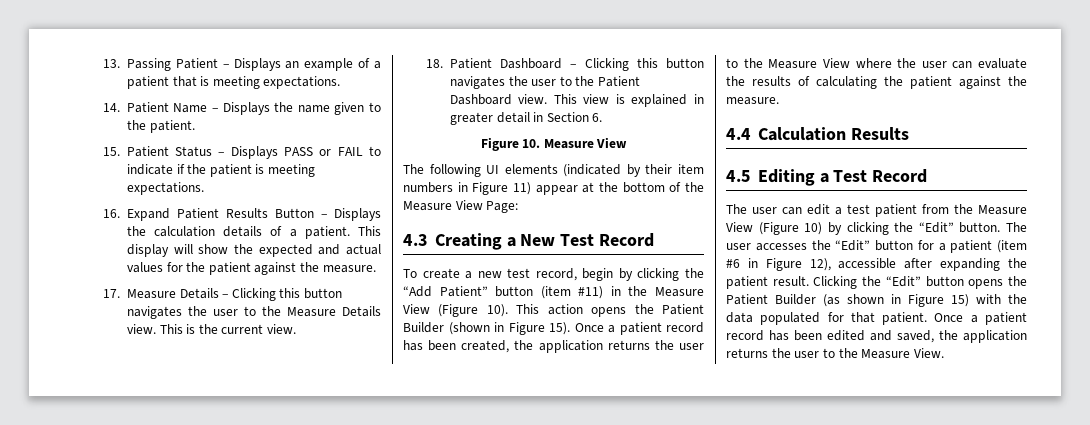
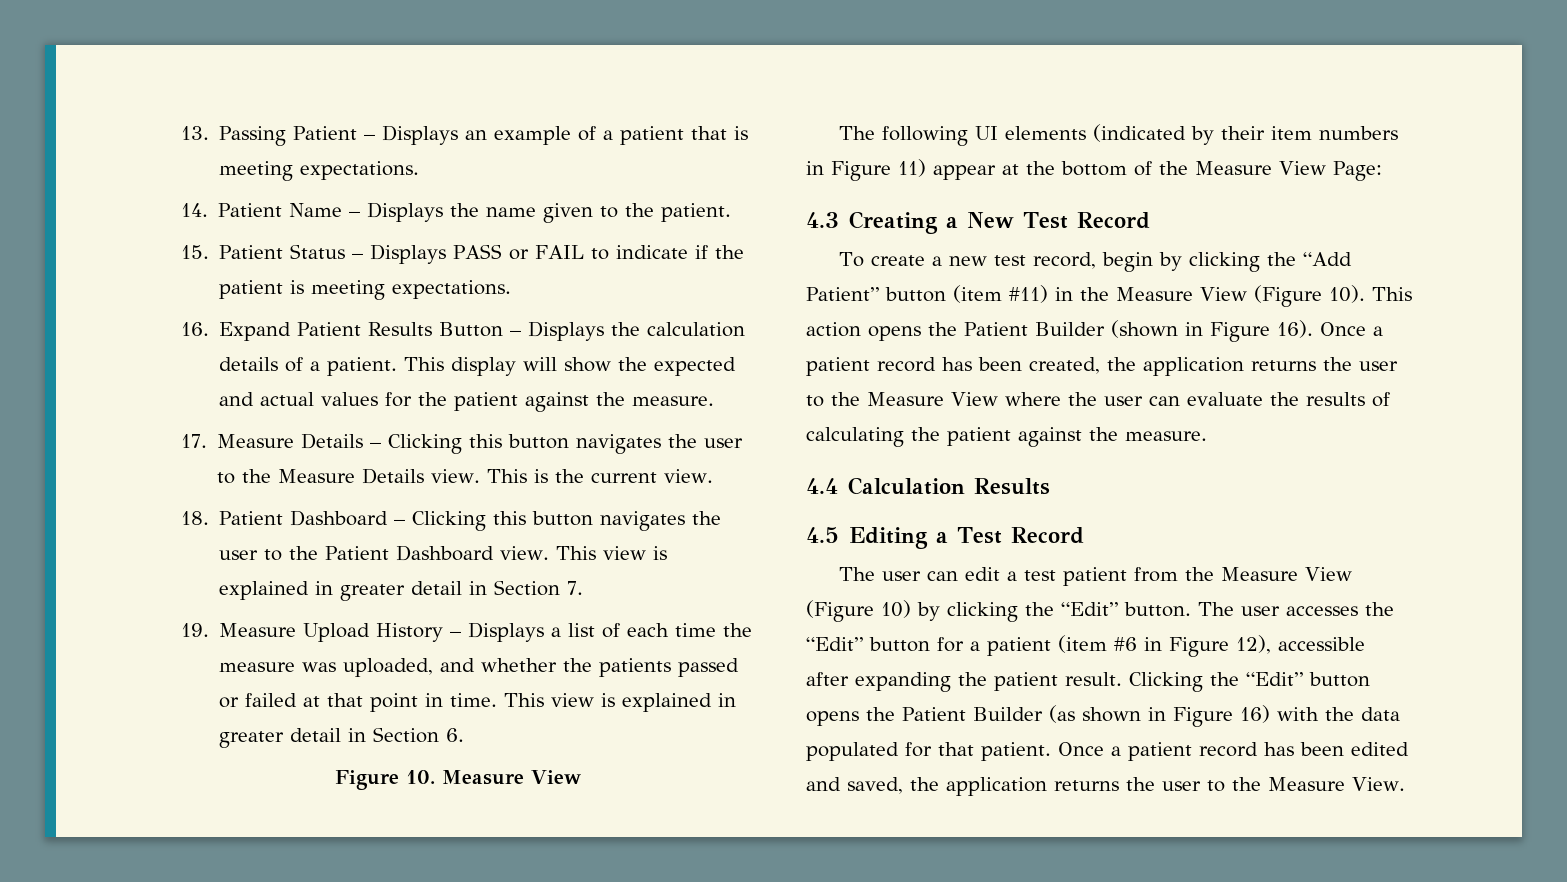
(589, 117) none -> [566,581,583,595] [180,622,752,642] [218,658,739,677] [218,693,736,712] [218,727,439,748] 7. // 19. Measure Upload History – Displays a list of each time the measure was uploaded, and whether the patients passed or failed at that point in time. This view is explained in greater detail in Section
[549,322,570,335] 15). -> [1276,320,1313,338] 16).
[951,294,969,307] 15) -> [1239,705,1270,723] 16)

